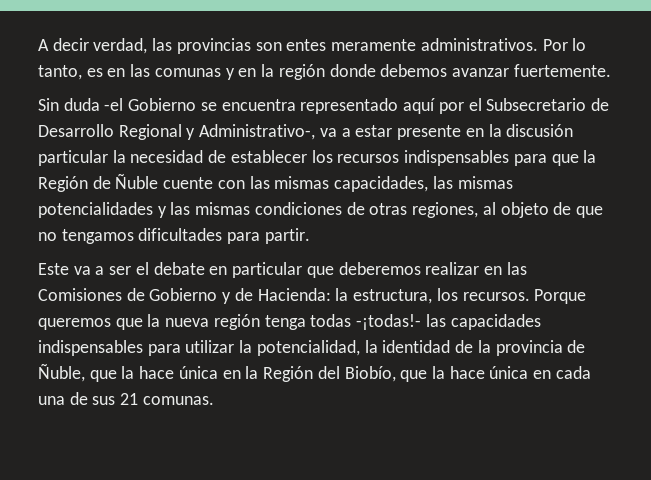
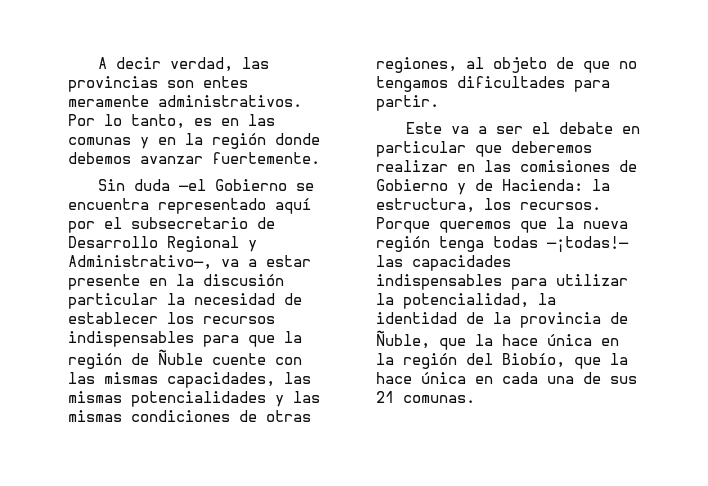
[104,98,124,111] -el -> [178,179,206,191] —el
[486,98,587,111] Subsecretario -> [131,217,248,229] subsecretario
[199,124,316,140] Administrativo-, -> [68,255,212,270] Administrativo—,
[38,176,88,192] Región -> [68,353,122,369] región
[38,288,122,301] Comisiones -> [520,160,610,172] comisiones
[356,314,422,330] -¡todas!- -> [547,236,629,252] —¡todas!—
[263,366,314,382] Región -> [403,353,457,369] región

